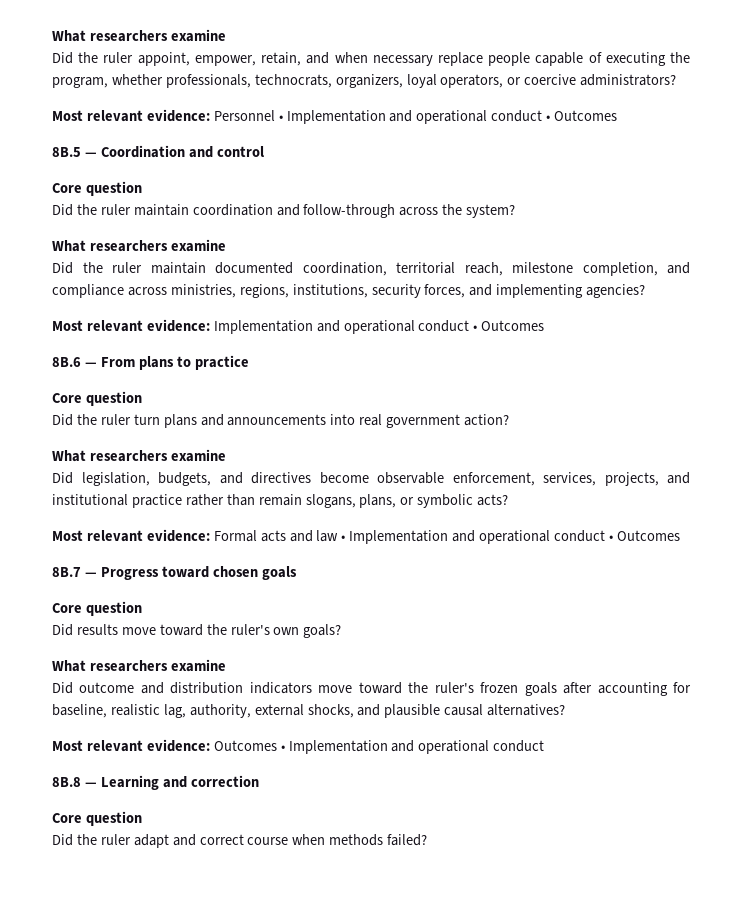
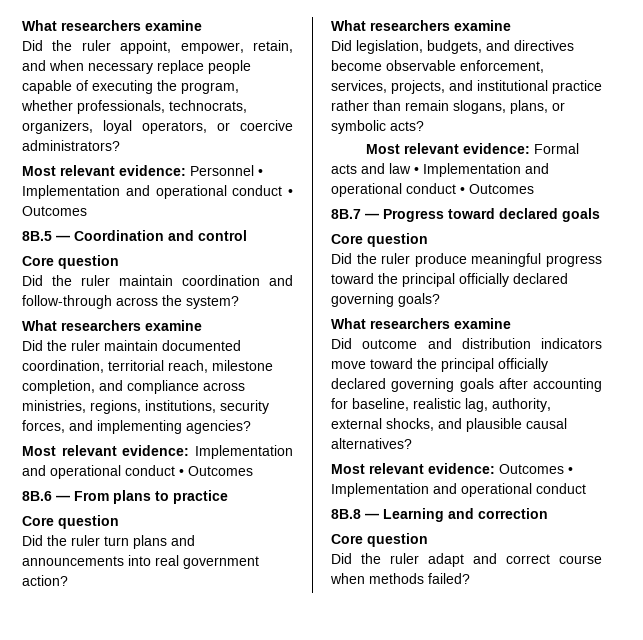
[212,566,258,577] chosen -> [499,208,558,219] declared
[76,624,300,636] results move toward the ruler's own -> [356,253,602,267] [331,273,568,287] [331,293,394,307] the ruler produce meaningful progress toward the principal officially declared governing
[434,682,519,693] ruler's frozen -> [441,358,548,372] [331,378,455,392] principal officially declared governing

